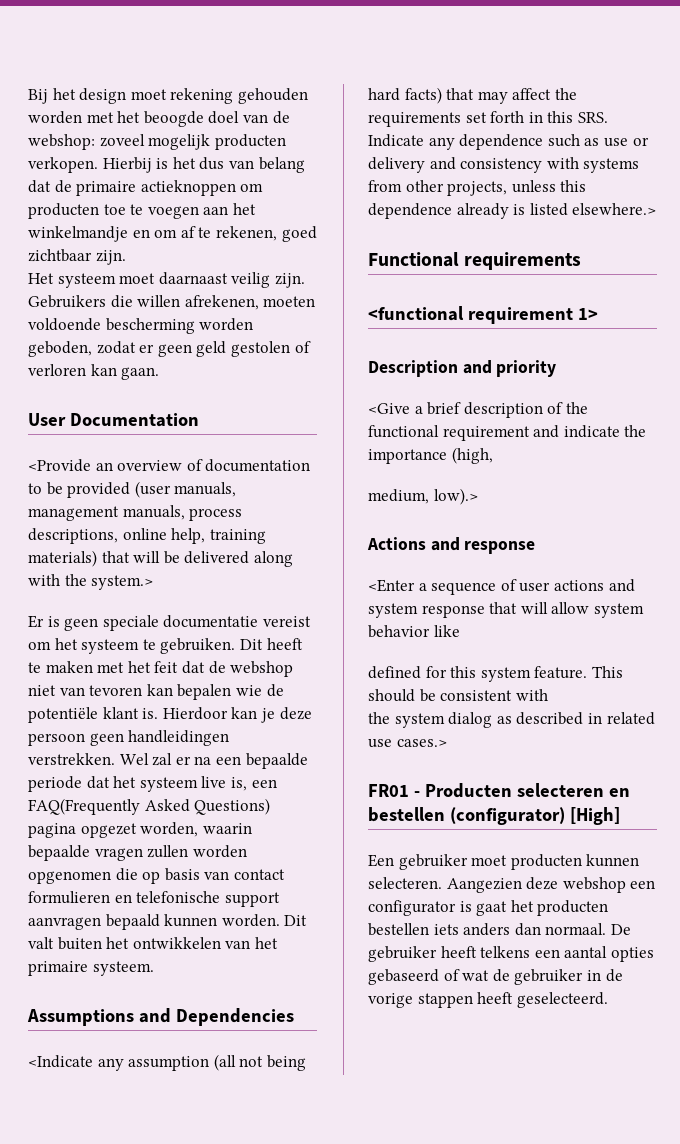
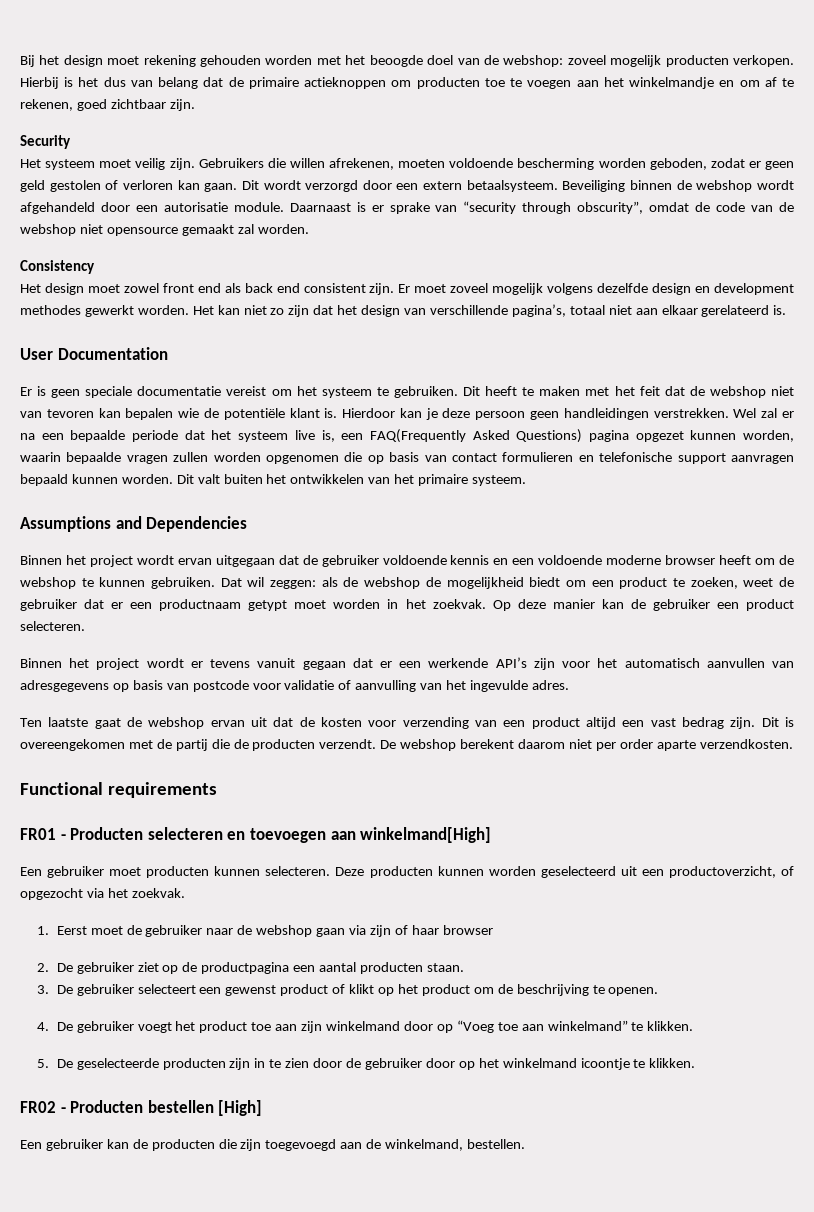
(126, 257) none -> [20,135,71,149] // Security
[158,272,228,285] daarnaast -> (132, 163) none
[28,413,199,427] [28,459,311,472] [28,481,237,498] [28,505,243,521] [28,528,266,544] [28,550,293,567] [28,574,154,590] // User Documentation // <Provide an overview of documentation to be provided (user manuals, management manuals, process descriptions, online help, training materials) that will be delivered along with the system.> -> [241,180,794,192] [20,201,795,214] [20,224,309,236] [20,260,95,274] [20,283,794,295] [20,304,787,317] [20,347,168,360] Dit wordt verzorgd door een extern betaalsysteem. Beveiliging binnen de webshop wordt afgehandeld door een autorisatie module. Daarnaast is er sprake van “security through obscurity”, omdat de code van de webshop niet opensource gemaakt zal worden. // Consistency // Het design moet zowel front end als back end consistent zijn. Er moet zoveel mogelijk volgens dezelfde design en development methodes gewerkt worden. Het kan niet zo zijn dat het design van verschillende pagina’s, totaal niet aan elkaar gerelateerd is. // User Documentation
(137, 830) none -> [690,430,737,440] kunnen
[28,1054,306,1071] [368,87,577,104] [368,111,608,127] [368,134,649,150] [368,157,640,173] [368,180,587,196] [368,203,657,219] [368,252,582,270] [368,306,598,324] [368,360,557,377] [368,402,588,418] [368,425,647,441] [368,447,493,464] [368,488,478,505] [367,537,536,554] [368,579,635,595] [368,602,644,618] [368,625,460,638] [368,666,623,682] [368,689,548,702] [368,712,655,728] [368,739,447,748] <Indicate any assumption (all not being hard facts) that may affect the requirements set forth in this SRS. Indicate any dependence such as use or delivery and consistency with systems from other projects, unless this dependence already is listed elsewhere.> // Functional requirements // <functional requirement 1> // Description and priority // <Give a brief description of the functional requirement and indicate the importance (high, // medium, low).> // Actions and response // <Enter a sequence of user actions and system response that will allow system behavior like // defined for this system feature. This should be consistent with // the system dialog as described in related use cases.> -> [20,555,795,567] [20,577,795,589] [20,599,794,611] [20,621,85,631] [20,657,794,670] [20,680,569,692] [20,717,795,729] [20,739,793,751] [20,782,217,798] Binnen het project wordt ervan uitgegaan dat de gebruiker voldoende kennis en een voldoende moderne browser heeft om de webshop te kunnen gebruiken. Dat wil zeggen: als de webshop de mogelijkheid biedt om een product te zoeken, weet de gebruiker dat er een productnaam getypt moet worden in het zoekvak. Op deze manier kan de gebruiker een product selecteren. // Binnen het project wordt er tevens vanuit gegaan dat er een werkende API’s zijn voor het automatisch aanvullen van adresgegevens op basis van postcode voor validatie of aanvulling van het ingevulde adres. // Ten laatste gaat de webshop ervan uit dat de kosten voor verzending van een product altijd een vast bedrag zijn. Dit is overeengekomen met de partij die de producten verzendt. De webshop berekent daarom niet per order aparte verzendkosten. // Functional requirements
[368,807,620,825] bestellen (configurator) [High] -> [249,827,492,843] toevoegen aan winkelmand[High]
[446,877,656,893] [368,900,609,916] [368,923,631,936] [368,946,654,962] [368,969,623,985] [368,992,608,1008] Aangezien deze webshop een configurator is gaat het producten bestellen iets anders dan normaal. De gebruiker heeft telkens een aantal opties gebaseerd of wat de gebruiker in de vorige stappen heeft geselecteerd. -> [335,866,794,878] [20,888,185,900] [37,925,493,937] [37,962,464,974] [37,984,659,996] [37,1020,694,1033] [37,1058,696,1070] [20,1100,263,1116] [20,1139,526,1151] Deze producten kunnen worden geselecteerd uit een productoverzicht, of opgezocht via het zoekvak. // 1. Eerst moet de gebruiker naar de webshop gaan via zijn of haar browser // 2. De gebruiker ziet op de productpagina een aantal producten staan. // 3. De gebruiker selecteert een gewenst product of klikt op het product om de beschrijving te openen. // 4. De gebruiker voegt het product toe aan zijn winkelmand door op “Voeg toe aan winkelmand” te klikken. // 5. De geselecteerde producten zijn in te zien door de gebruiker door op het winkelmand icoontje te klikken. // FR02 - Producten bestellen [High] // Een gebruiker kan de producten die zijn toegevoegd aan de winkelmand, bestellen.

